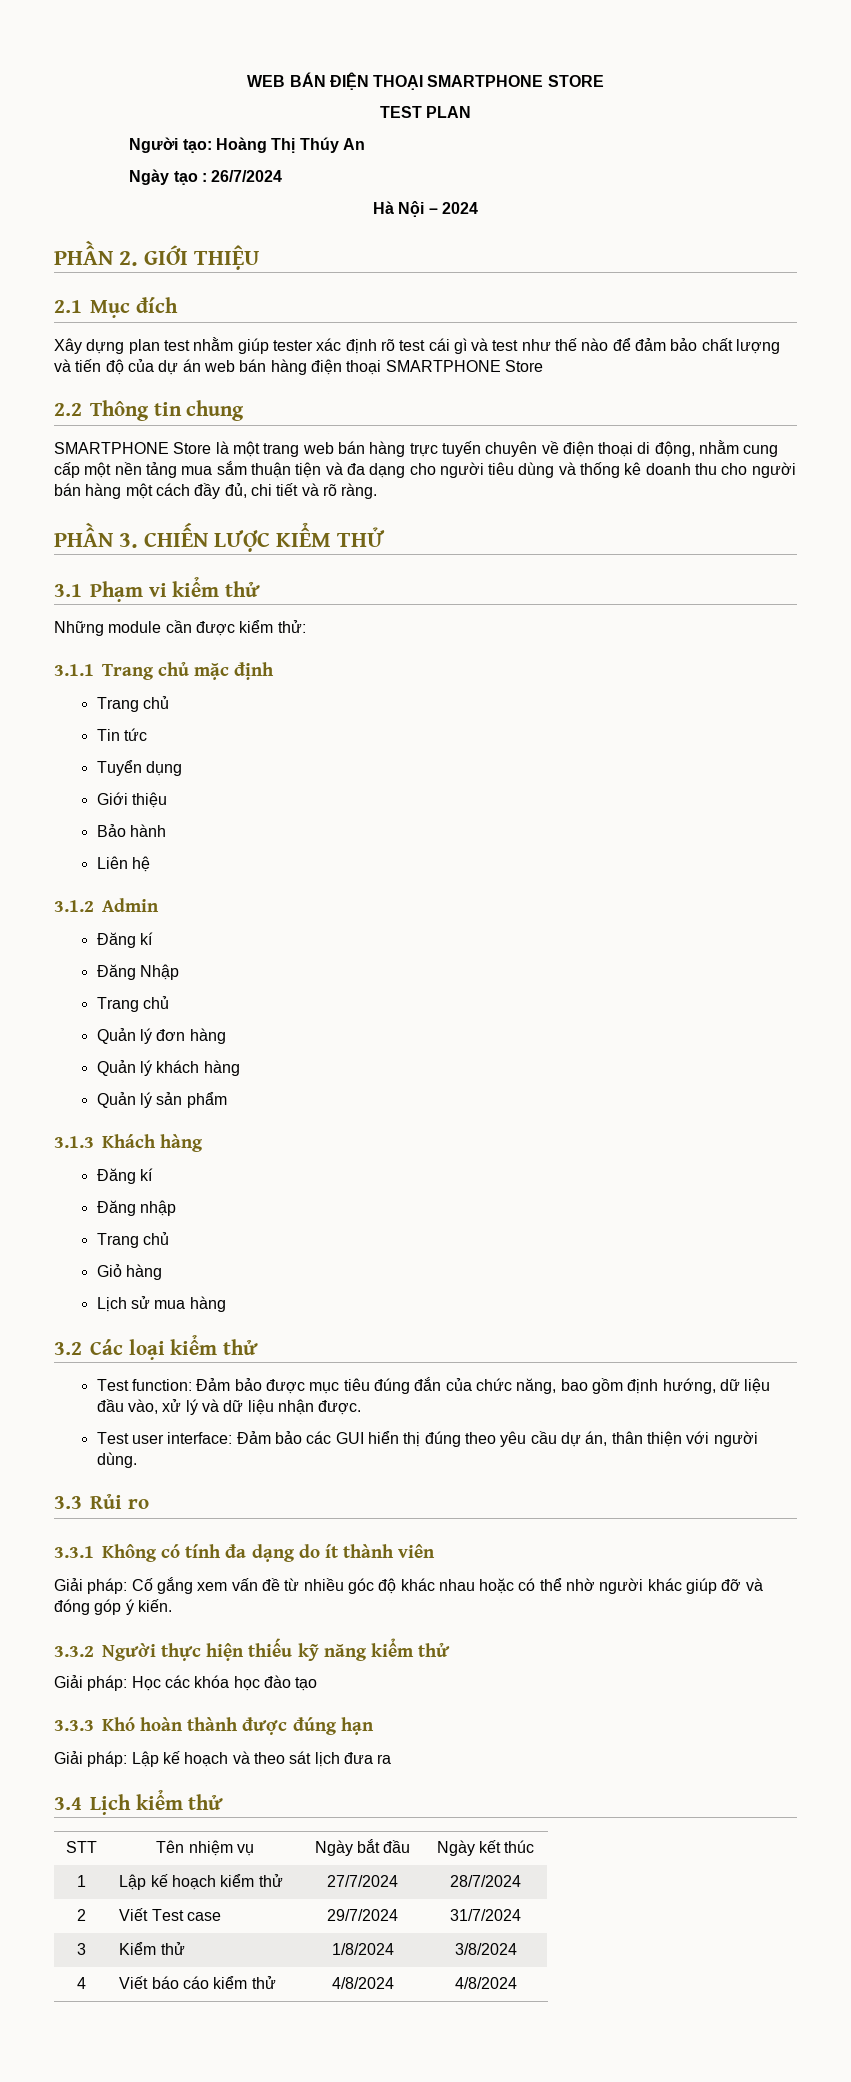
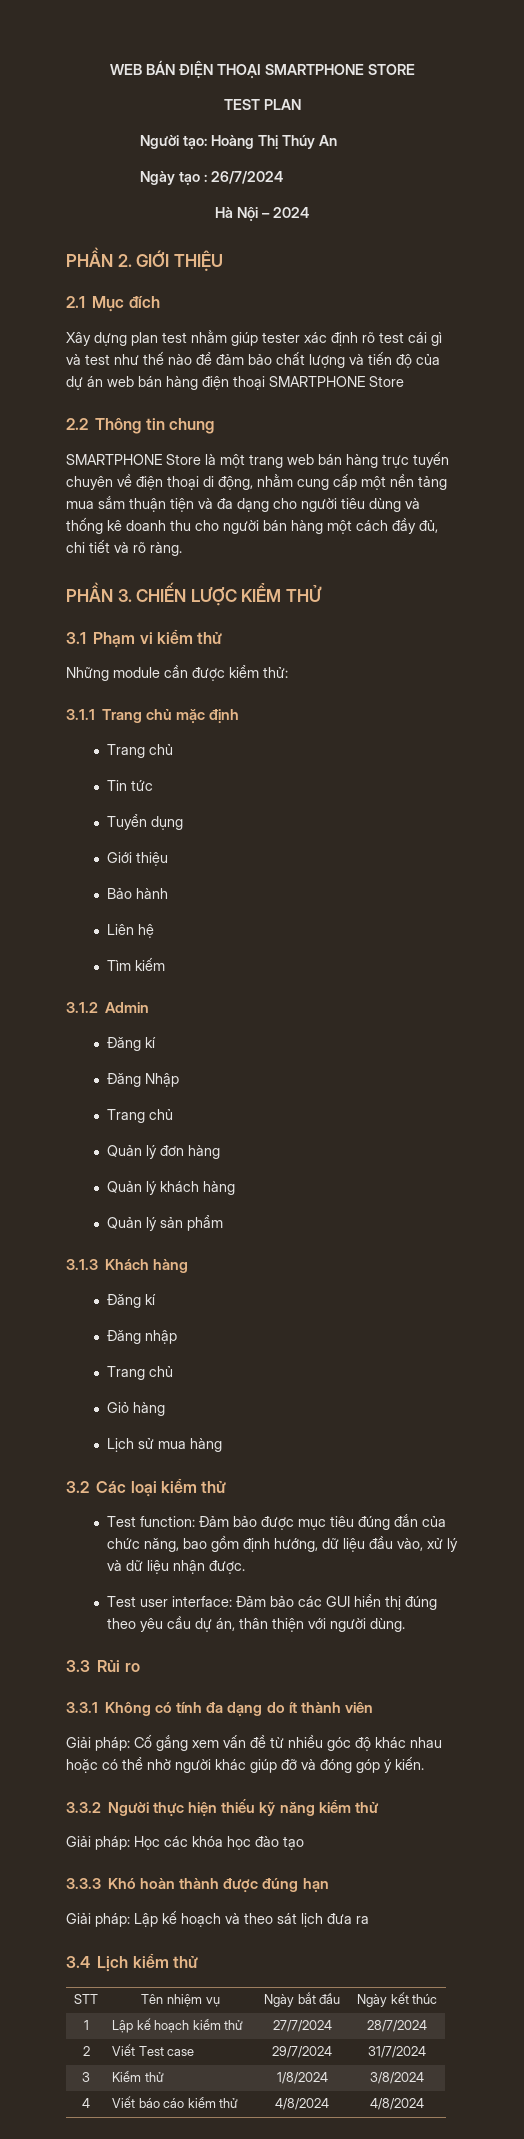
(151, 864) none -> [106,957,165,971] // Tìm kiếm

